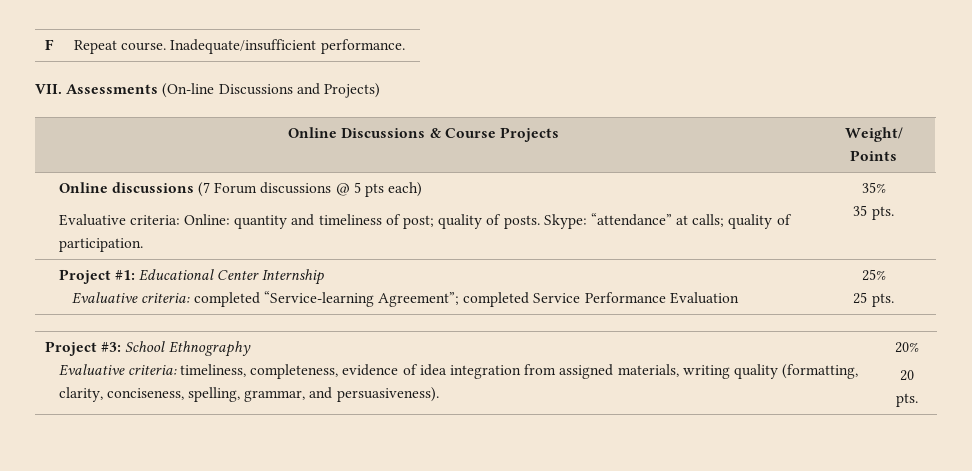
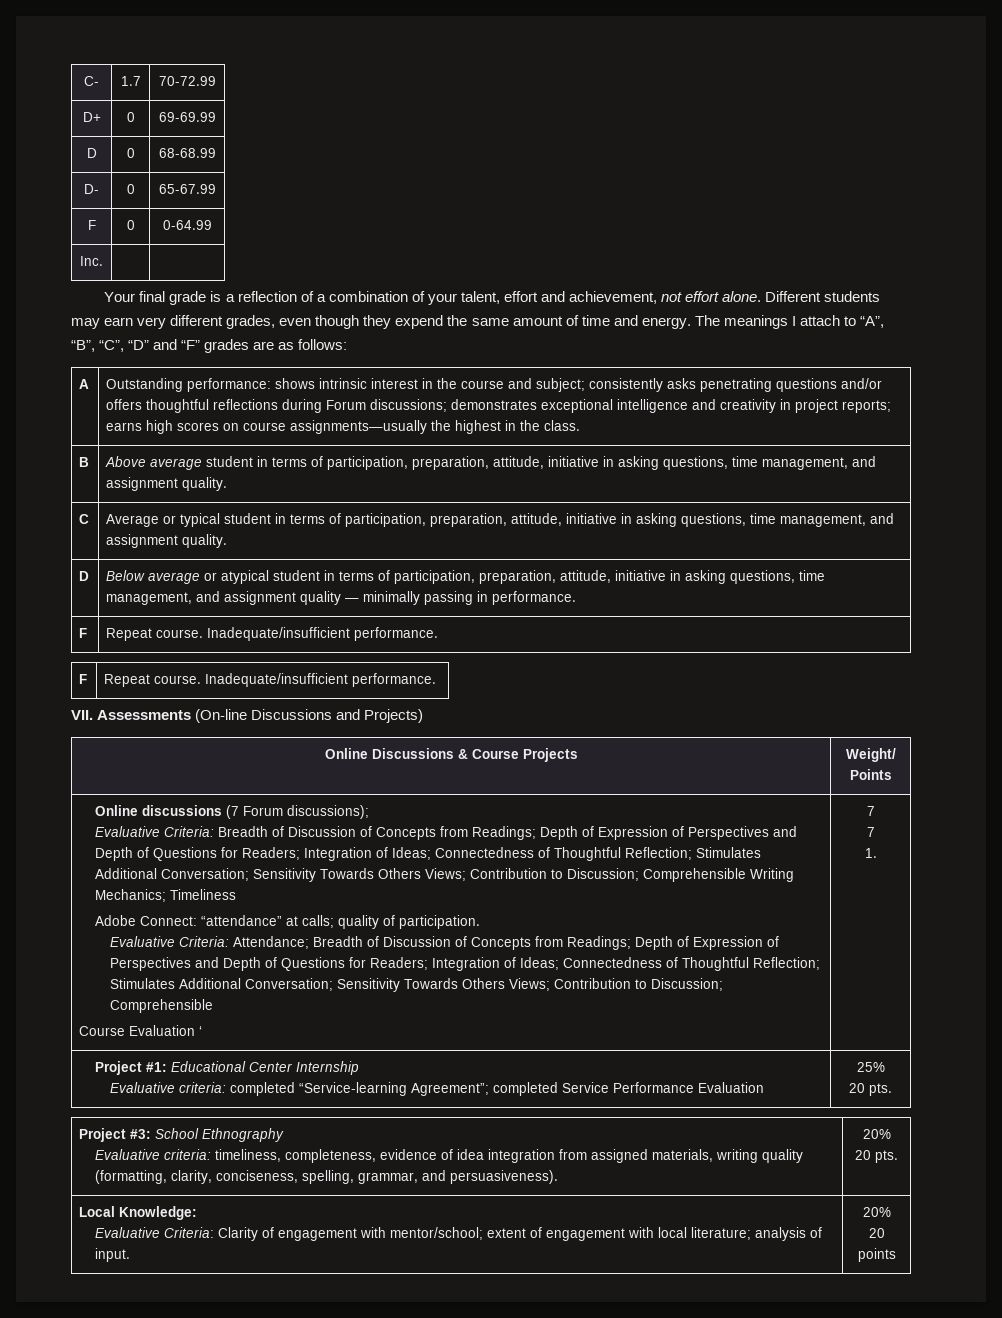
(45, 44) none -> [84,76,99,86] [120,76,141,86] [158,76,216,86] [82,112,101,122] [126,112,135,122] [158,112,216,122] [86,148,97,158] [126,148,135,158] [158,148,216,158] [84,184,99,194] [126,184,135,194] [158,184,216,194] [87,220,96,230] [126,220,135,230] [162,220,212,230] [80,256,103,266] [104,291,881,305] [71,315,885,329] [71,339,348,353] [79,379,90,389] [106,378,883,392] [106,399,892,413] [106,420,581,434] [79,457,90,467] [105,456,877,470] [106,477,228,491] [79,514,90,524] [106,513,895,527] [106,534,228,548] [79,571,90,581] [106,570,826,584] [106,591,577,605] [79,628,88,638] [106,627,439,641] C- | 1.7 | 70-72.99 // D+ | 0 | 69-69.99 // D | 0 | 68-68.99 // D- | 0 | 65-67.99 // F | 0 | 0-64.99 // Inc. | | // Your final grade is a reflection of a combination of your talent, effort and achievement, not effort alone. Different students may earn very different grades, even though they expend the same amount of time and energy. The meanings I attach to “A”, “B”, “C”, “D” and “F” grades are as follows: // A | Outstanding performance: shows intrinsic interest in the course and subject; consistently asks penetrating questions and/or offers thoughtful reflections during Forum discussions; demonstrates exceptional intelligence and creativity in project reports; earns high scores on course assignments—usually the highest in the class. // B | Above average student in terms of participation, preparation, attitude, initiative in asking questions, time management, and assignment quality. // C | Average or typical student in terms of participation, preparation, attitude, initiative in asking questions, time management, and assignment quality. // D | Below average or atypical student in terms of participation, preparation, attitude, initiative in asking questions, time management, and assignment quality — minimally passing in performance. // F | Repeat course. Inadequate/insufficient performance. //
[260,182,423,197] [58,214,587,229] discussions @ 5 pts each) // Evaluative criteria: Online: quantity and timeliness of post; quality of posts. Skype: -> [286,805,369,819] [94,826,797,840] [94,847,761,861] [94,868,794,882] [94,889,236,902] [94,915,197,926] discussions); // Evaluative Criteria: Breadth of Discussion of Concepts from Readings; Depth of Expression of Perspectives and Depth of Questions for Readers; Integration of Ideas; Connectedness of Thoughtful Reflection; Stimulates Additional Conversation; Sensitivity Towards Others Views; Contribution to Discussion; Comprehensible Writing Mechanics; Timeliness // Adobe Connect:
[861,182,886,193] [853,205,894,220] | 35% // 35 pts. -> [110,936,780,950] [110,957,821,971] [110,978,724,992] [110,999,214,1013] [79,1025,203,1036] [866,806,875,816] [866,827,875,837] [864,848,877,858] // Evaluative Criteria: Attendance; Breadth of Discussion of Concepts from Readings; Depth of Expression of Perspectives and Depth of Questions for Readers; Integration of Ideas; Connectedness of Thoughtful Reflection; Stimulates Additional Conversation; Sensitivity Towards Others Views; Contribution to Discussion; Comprehensible // Course Evaluation ‘ | 7 // 7 // 1.
[853,292,868,304] 25 -> [849,1083,865,1093] 20
(918, 400) none -> [79,1206,198,1220] [94,1227,822,1241] [94,1248,130,1262] [862,1207,891,1217] [868,1228,885,1238] [857,1248,896,1262] // Local Knowledge: // Evaluative Criteria: Clarity of engagement with mentor/school; extent of engagement with local literature; analysis of input. | 20% // 20 points

